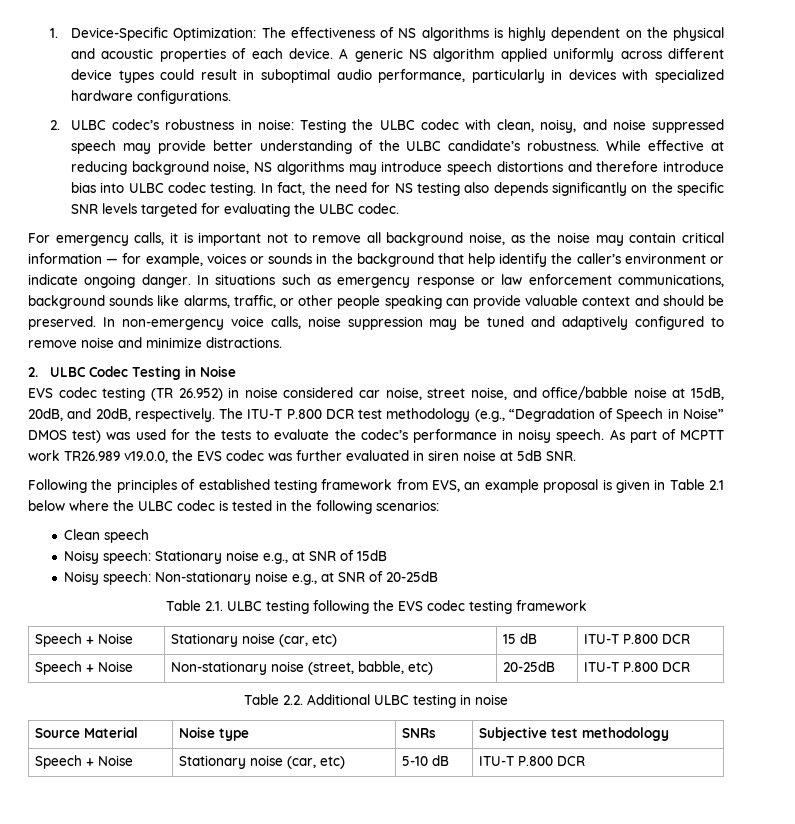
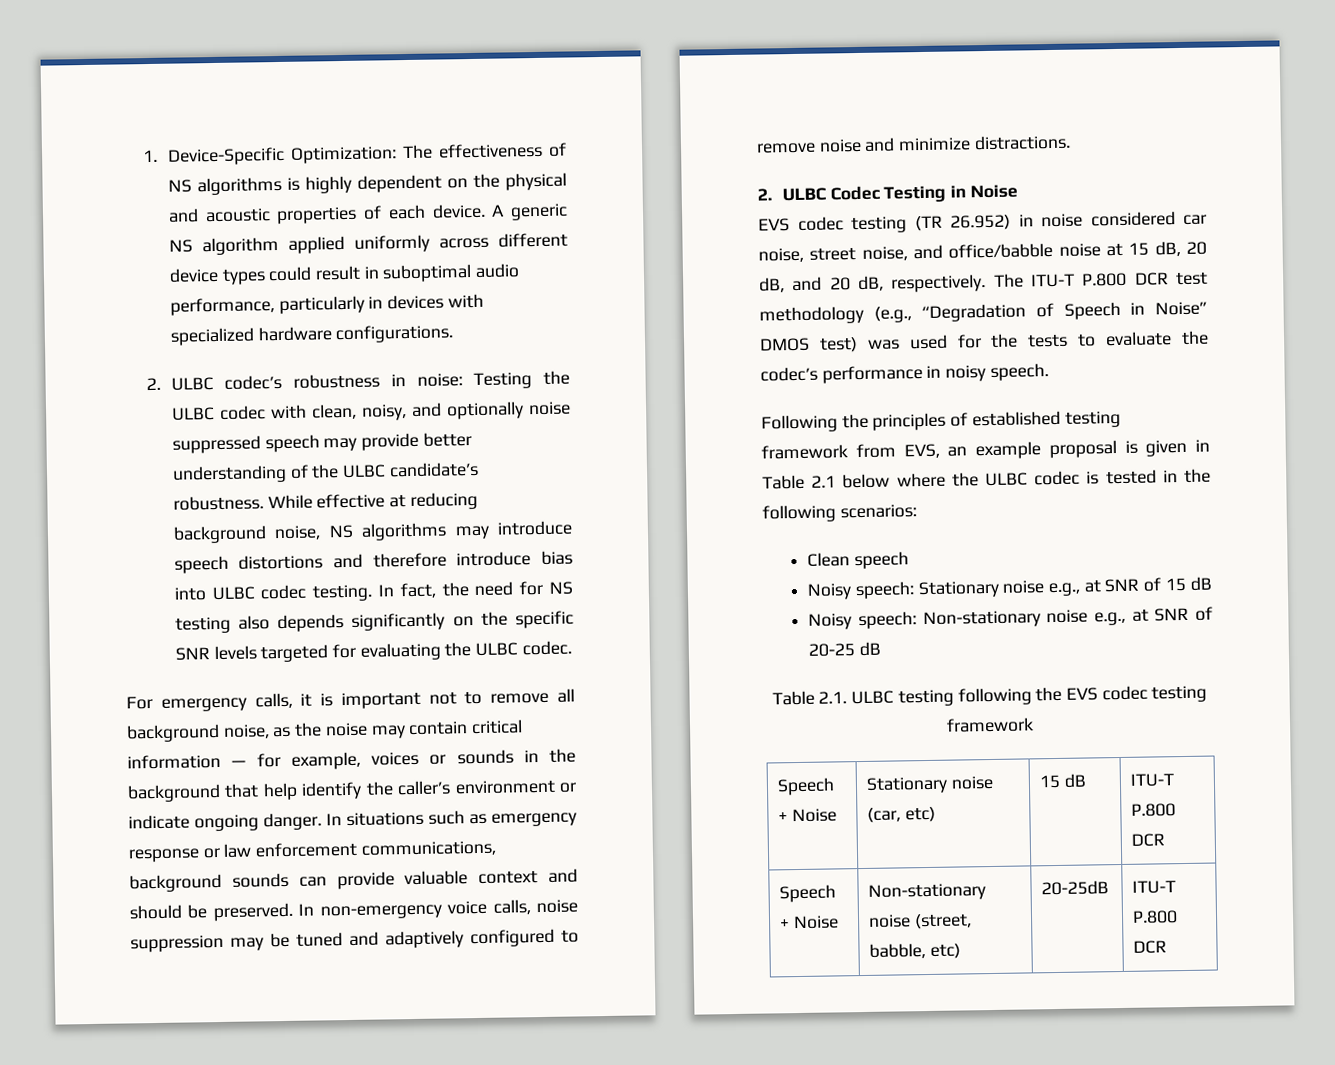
(607, 124) none -> [445,401,524,420] optionally
[157,295,442,309] like alarms, traffic, or other people speaking -> (289, 880) none
[691,387,724,400] [28,408,131,421] 15dB, 20dB, and 20dB, -> [1128,240,1207,257] [759,275,884,293] 15 dB, 20 dB, and 20 dB,
[609,429,724,443] [28,450,576,463] As part of MCPTT work TR26.989 v19.0.0, the EVS codec was further evaluated in siren noise at 5dB SNR. -> (1049, 372) none
[357,550,388,561] 15dB -> [1164,576,1212,592] 15 dB
[386,571,439,582] 20-25dB -> [808,641,881,657] 20-25 dB
[244,694,508,708] [35,727,139,738] [179,727,250,741] [402,728,437,738] [479,727,670,741] [35,755,134,769] [179,755,346,769] [402,755,450,766] [479,756,586,766] // Table 2.2. Additional ULBC testing in noise // Source Material | Noise type | SNRs | Subjective test methodology // Speech + Noise | Stationary noise (car, etc) | 5-10 dB | ITU-T P.800 DCR -> (1168, 947) none

